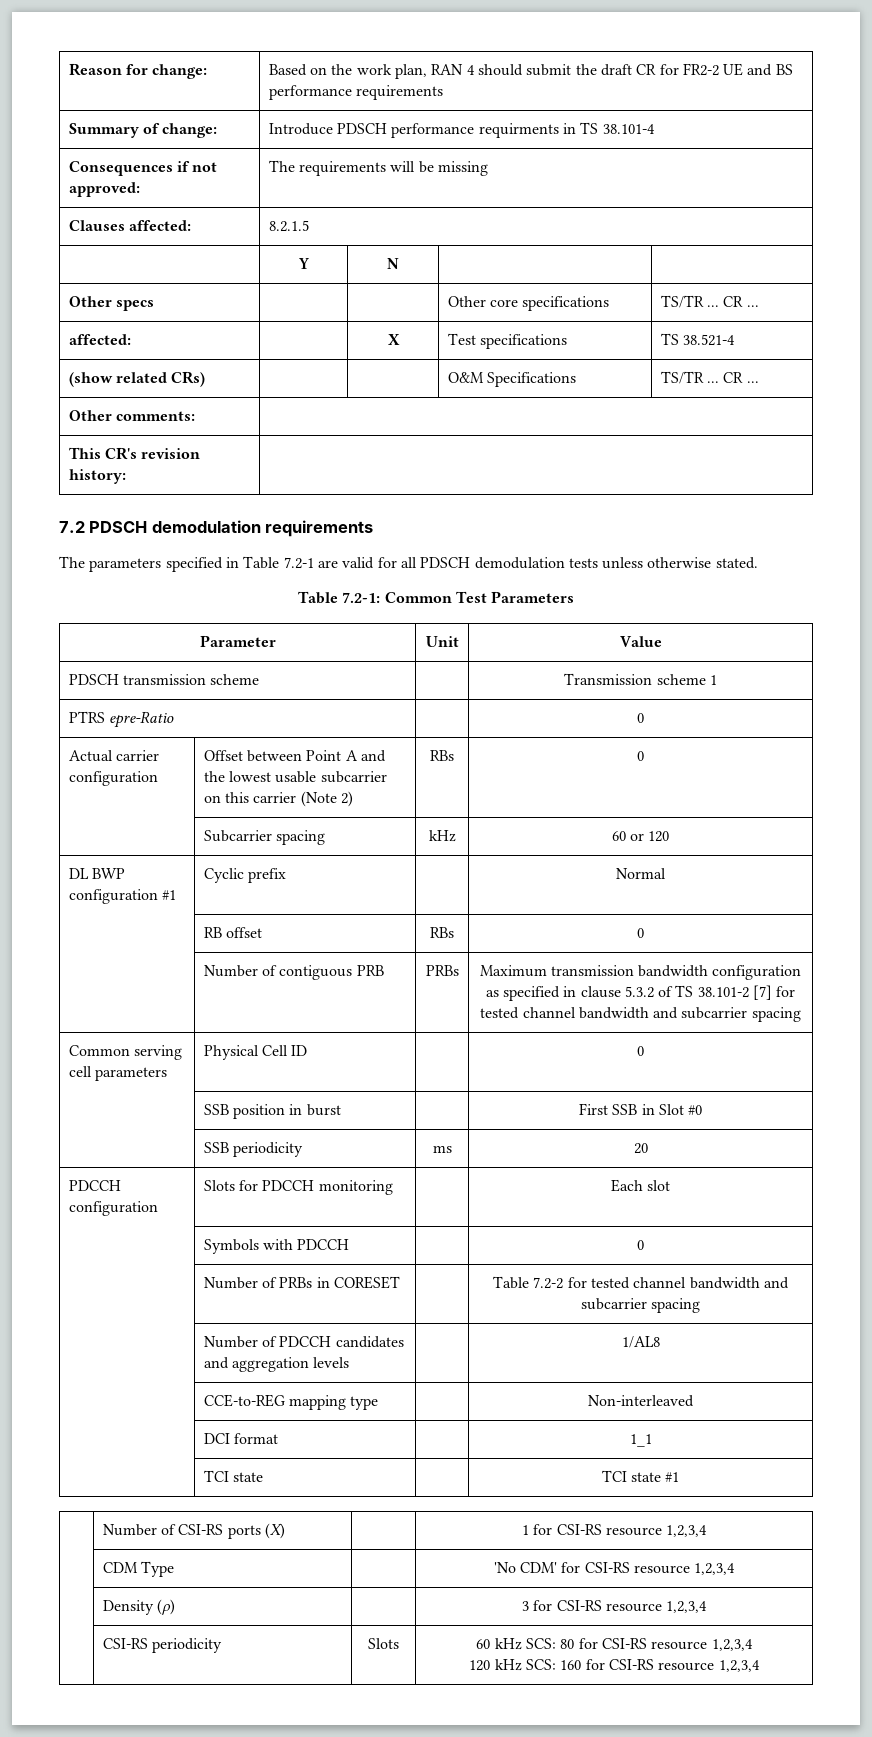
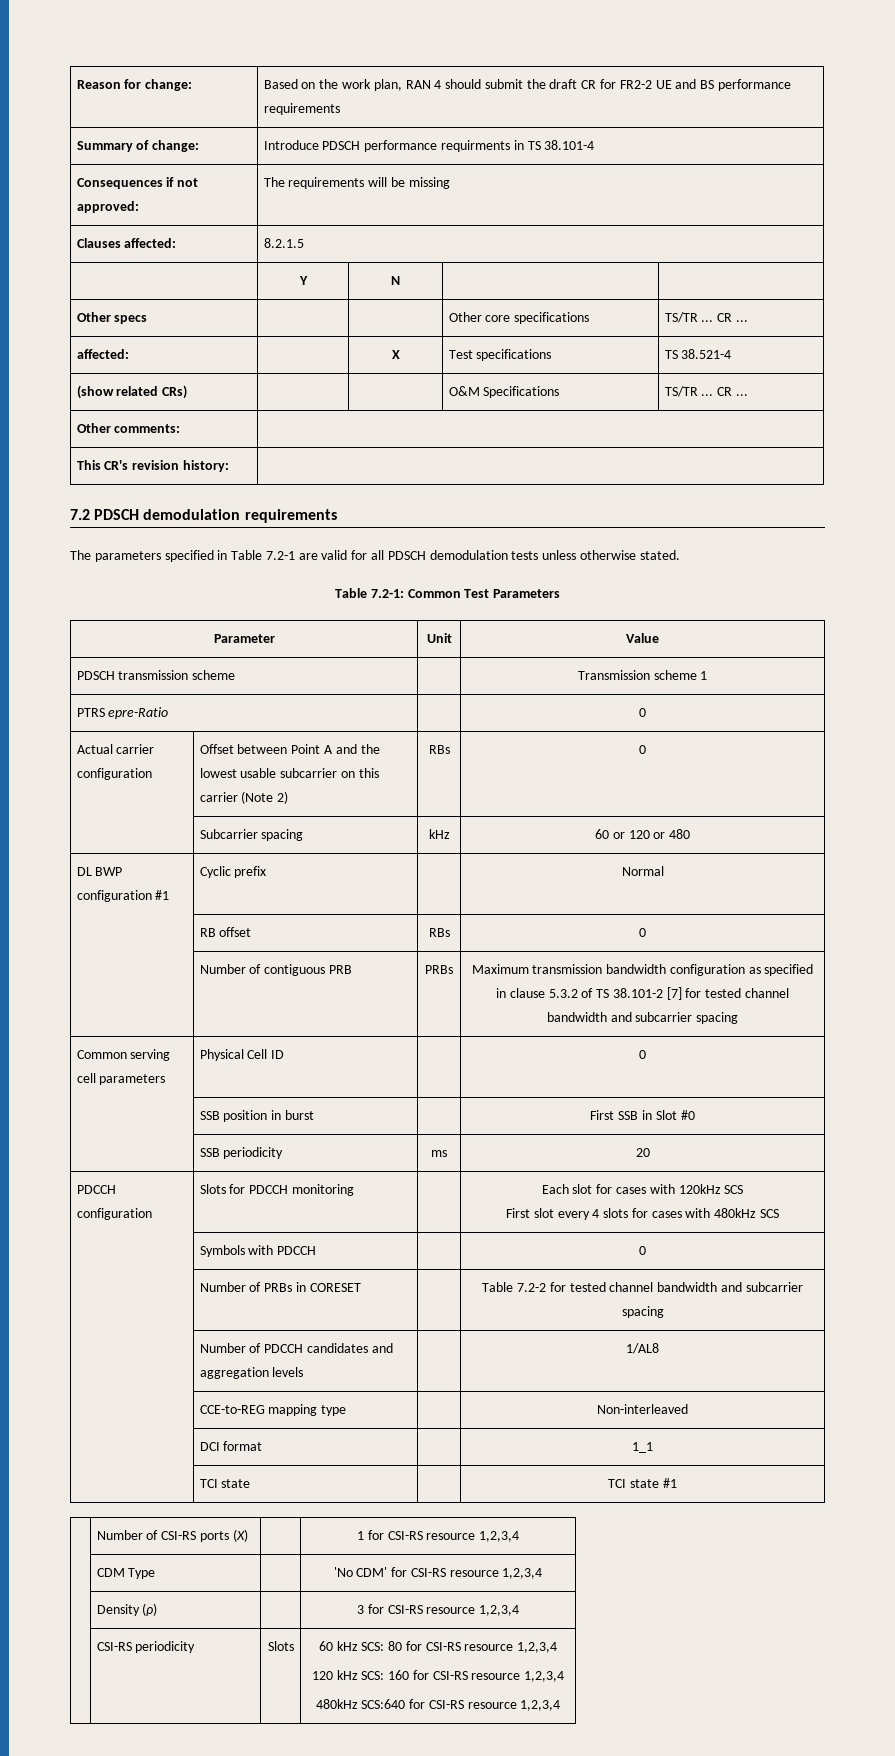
(670, 836) none -> [653,829,691,839] or 480
(671, 1185) none -> [596,1184,744,1194] [505,1208,780,1220] for cases with 120kHz SCS // First slot every 4 slots for cases with 480kHz SCS
(760, 1666) none -> [315,1699,561,1711] // 480kHz SCS:640 for CSI-RS resource 1,2,3,4

